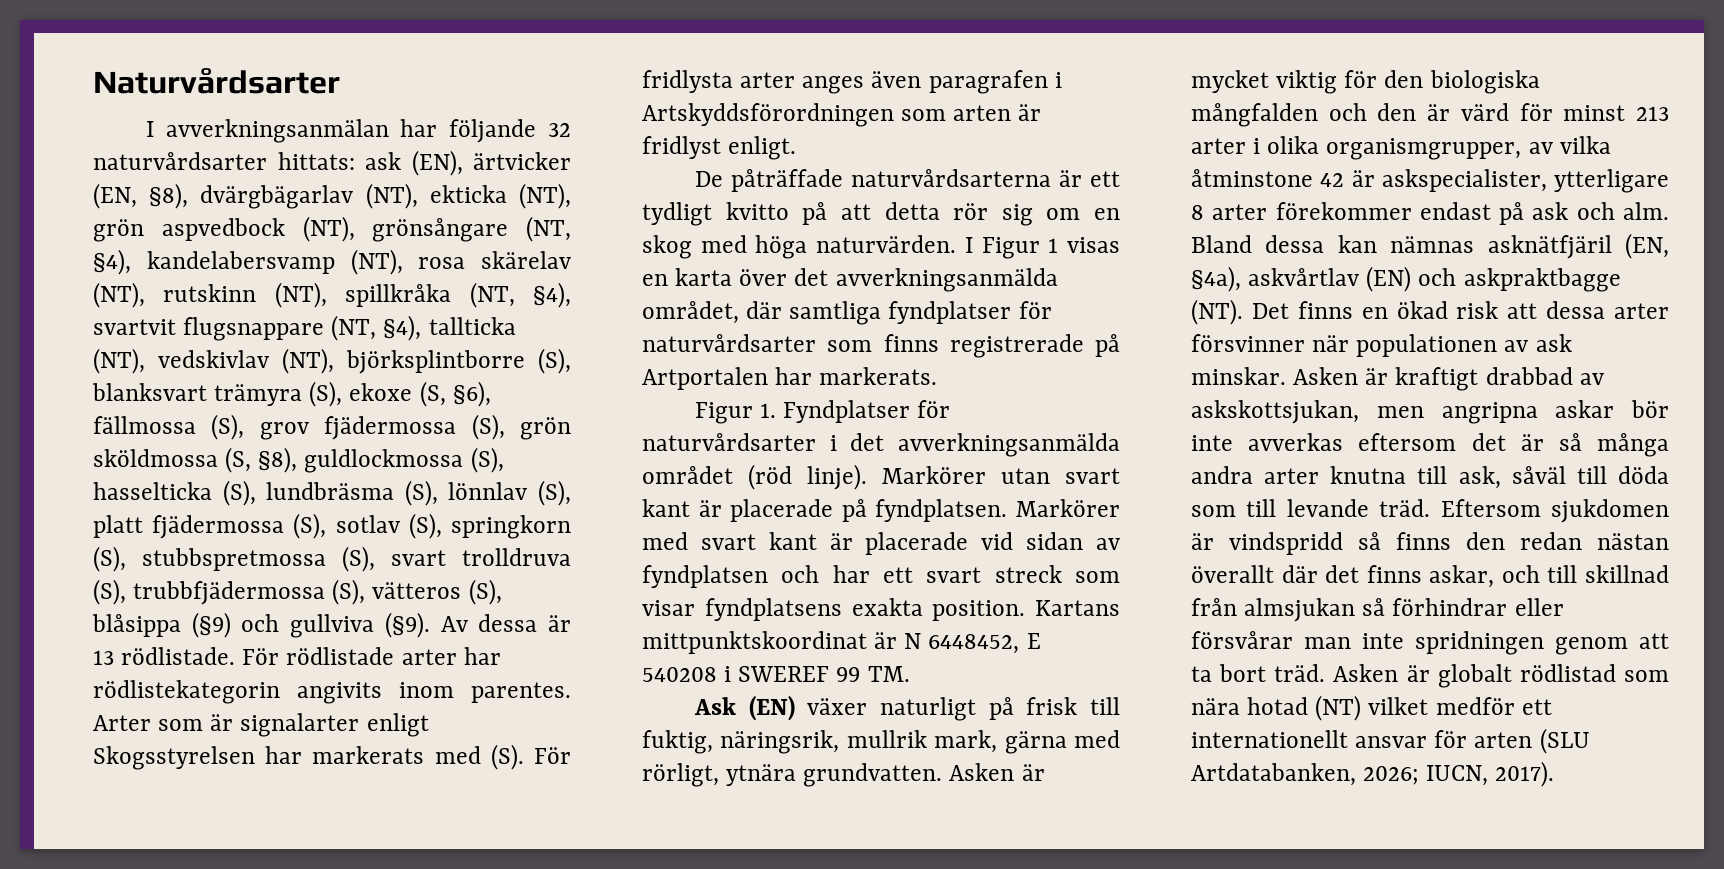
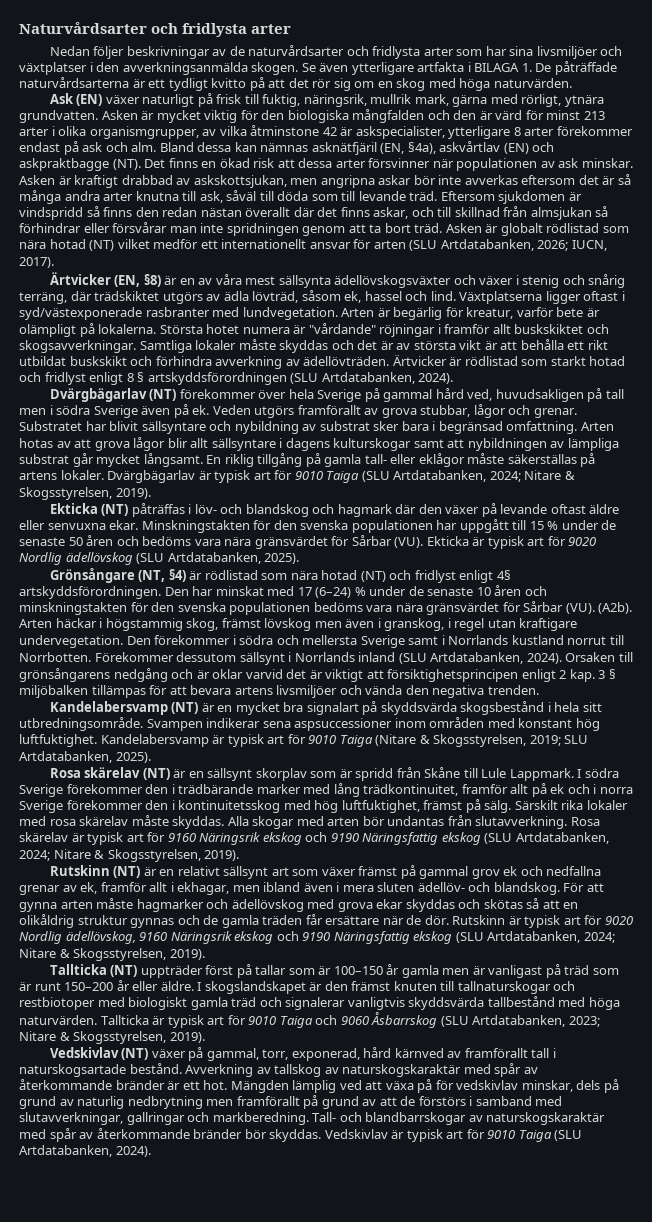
[145,119,571,143] [93,150,571,176] [93,183,571,209] [93,216,571,242] [93,249,571,275] [93,282,571,308] [93,315,516,341] [93,348,571,374] [92,381,491,407] [93,414,571,440] [93,447,504,473] [93,480,571,506] [93,513,571,539] [93,546,571,572] [93,579,502,605] [92,612,571,638] [93,647,501,665] [93,680,571,704] [93,713,429,737] [93,744,571,770] [642,70,1062,94] [642,103,1042,127] [642,136,797,160] // I avverkningsanmälan har följande 32 naturvårdsarter hittats: ask (EN), ärtvicker (EN, §8), dvärgbägarlav (NT), ekticka (NT), grön aspvedbock (NT), grönsångare (NT, §4), kandelabersvamp (NT), rosa skärelav (NT), rutskinn (NT), spillkråka (NT, §4), svartvit flugsnappare (NT, §4), tallticka (NT), vedskivlav (NT), björksplintborre (S), blanksvart trämyra (S), ekoxe (S, §6), fällmossa (S), grov fjädermossa (S), grön sköldmossa (S, §8), guldlockmossa (S), hasselticka (S), lundbräsma (S), lönnlav (S), platt fjädermossa (S), sotlav (S), springkorn (S), stubbspretmossa (S), svart trolldruva (S), trubbfjädermossa (S), vätteros (S), blåsippa (§9) och gullviva (§9). Av dessa är 13 rödlistade. För rödlistade arter har rödlistekategorin angivits inom parentes. Arter som är signalarter enligt Skogsstyrelsen har markerats med (S). För fridlysta arter anges även paragrafen i Artskyddsförordningen som arten är fridlyst enligt. // -> [151,23,292,37] [49,45,623,59] [19,62,532,75] och fridlysta arter // Nedan följer beskrivningar av de naturvårdsarter och fridlysta arter som har sina livsmiljöer och växtplatser i den avverkningsanmälda skogen. Se även ytterligare artfakta i BILAGA 1.
[884,202,940,220] detta -> [288,78,309,88] det
[964,237,1120,259] [642,268,1058,292] [642,301,1052,325] [642,334,1120,358] [642,367,938,390] [694,400,951,424] [642,433,1120,457] [642,464,1120,490] [642,499,1120,522] [642,532,1120,555] [642,565,1120,588] [642,598,1120,621] [642,631,1041,654] [642,666,910,682] I Figur 1 visas en karta över det avverkningsanmälda området, där samtliga fyndplatser för naturvårdsarter som finns registrerade på Artportalen har markerats. // Figur 1. Fyndplatser för naturvårdsarter i det avverkningsanmälda området (röd linje). Markörer utan svart kant är placerade på fyndplatsen. Markörer med svart kant är placerade vid sidan av fyndplatsen och har ett svart streck som visar fyndplatsens exakta position. Kartans mittpunktskoordinat är N 6448452, E 540208 i SWEREF 99 TM. -> (572, 83) none
(1555, 774) none -> [49,272,626,288] [19,290,625,304] [19,307,600,320] [19,323,609,337] [19,339,608,353] [19,355,626,369] [19,372,454,385] [49,388,624,402] [19,404,577,418] [19,421,614,434] [19,437,619,451] [19,453,596,467] [19,470,575,483] [19,487,151,500] [49,503,620,517] [19,519,617,533] [19,535,597,549] [19,552,300,565] [49,568,511,583] [19,585,547,599] [19,601,633,615] [19,618,578,631] [19,635,624,648] [19,652,633,665] [19,668,616,682] [19,685,539,698] [49,701,602,715] [19,717,600,731] [19,734,589,747] [19,751,151,763] [49,767,619,781] [19,783,633,797] [19,799,628,813] [19,815,600,829] [19,832,609,845] [19,849,240,862] [49,865,602,879] [19,882,604,895] [19,898,579,912] [19,914,633,928] [19,931,615,944] [19,948,205,961] [49,964,619,978] [19,980,576,994] [19,996,620,1010] [19,1012,600,1028] [19,1031,205,1044] [49,1047,556,1061] [19,1063,538,1077] [19,1079,619,1093] [19,1095,563,1109] [19,1112,606,1125] [19,1128,583,1142] [19,1145,151,1157] // Ärtvicker (EN, §8) är en av våra mest sällsynta ädellövskogsväxter och växer i stenig och snårig terräng, där trädskiktet utgörs av ädla lövträd, såsom ek, hassel och lind. Växtplatserna ligger oftast i syd/västexponerade rasbranter med lundvegetation. Arten är begärlig för kreatur, varför bete är olämpligt på lokalerna. Största hotet numera är "vårdande" röjningar i framför allt buskskiktet och skogsavverkningar. Samtliga lokaler måste skyddas och det är av största vikt är att behålla ett rikt utbildat buskskikt och förhindra avverkning av ädellövträden. Ärtvicker är rödlistad som starkt hotad och fridlyst enligt 8 § artskyddsförordningen (SLU Artdatabanken, 2024). // Dvärgbägarlav (NT) förekommer över hela Sverige på gammal hård ved, huvudsakligen på tall men i södra Sverige även på ek. Veden utgörs framförallt av grova stubbar, lågor och grenar. Substratet har blivit sällsyntare och nybildning av substrat sker bara i begränsad omfattning. Arten hotas av att grova lågor blir allt sällsyntare i dagens kulturskogar samt att nybildningen av lämpliga substrat går mycket långsamt. En riklig tillgång på gamla tall- eller eklågor måste säkerställas på artens lokaler. Dvärgbägarlav är typisk art för 9010 Taiga (SLU Artdatabanken, 2024; Nitare & Skogsstyrelsen, 2019). // Ekticka (NT) påträffas i löv- och blandskog och hagmark där den växer på levande oftast äldre eller senvuxna ekar. Minskningstakten för den svenska populationen har uppgått till 15 % under de senaste 50 åren och bedöms vara nära gränsvärdet för Sårbar (VU). Ekticka är typisk art för 9020 Nordlig ädellövskog (SLU Artdatabanken, 2025). // Grönsångare (NT, §4) är rödlistad som nära hotad (NT) och fridlyst enligt 4§ artskyddsförordningen. Den har minskat med 17 (6–24) % under de senaste 10 åren och minskningstakten för den svenska populationen bedöms vara nära gränsvärdet för Sårbar (VU). (A2b). Arten häckar i högstammig skog, främst lövskog men även i granskog, i regel utan kraftigare undervegetation. Den förekommer i södra och mellersta Sverige samt i Norrlands kustland norrut till Norrbotten. Förekommer dessutom sällsynt i Norrlands inland (SLU Artdatabanken, 2024). Orsaken till grönsångarens nedgång och är oklar varvid det är viktigt att försiktighetsprincipen enligt 2 kap. 3 § miljöbalken tillämpas för att bevara artens livsmiljöer och vända den negativa trenden. // Kandelabersvamp (NT) är en mycket bra signalart på skyddsvärda skogsbestånd i hela sitt utbredningsområde. Svampen indikerar sena aspsuccessioner inom områden med konstant hög luftfuktighet. Kandelabersvamp är typisk art för 9010 Taiga (Nitare & Skogsstyrelsen, 2019; SLU Artdatabanken, 2025). // Rosa skärelav (NT) är en sällsynt skorplav som är spridd från Skåne till Lule Lappmark. I södra Sverige förekommer den i trädbärande marker med lång trädkontinuitet, framför allt på ek och i norra Sverige förekommer den i kontinuitetsskog med hög luftfuktighet, främst på sälg. Särskilt rika lokaler med rosa skärelav måste skyddas. Alla skogar med arten bör undantas från slutavverkning. Rosa skärelav är typisk art för 9160 Näringsrik ekskog och 9190 Näringsfattig ekskog (SLU Artdatabanken, 2024; Nitare & Skogsstyrelsen, 2019). // Rutskinn (NT) är en relativt sällsynt art som växer främst på gammal grov ek och nedfallna grenar av ek, framför allt i ekhagar, men ibland även i mera sluten ädellöv- och blandskog. För att gynna arten måste hagmarker och ädellövskog med grova ekar skyddas och skötas så att en olikåldrig struktur gynnas och de gamla träden får ersättare när de dör. Rutskinn är typisk art för 9020 Nordlig ädellövskog, 9160 Näringsrik ekskog och 9190 Näringsfattig ekskog (SLU Artdatabanken, 2024; Nitare & Skogsstyrelsen, 2019). // Tallticka (NT) uppträder först på tallar som är 100–150 år gamla men är vanligast på träd som är runt 150–200 år eller äldre. I skogslandskapet är den främst knuten till tallnaturskogar och restbiotoper med biologiskt gamla träd och signalerar vanligtvis skyddsvärda tallbestånd med höga naturvärden. Tallticka är typisk art för 9010 Taiga och 9060 Åsbarrskog (SLU Artdatabanken, 2023; Nitare & Skogsstyrelsen, 2019). // Vedskivlav (NT) växer på gammal, torr, exponerad, hård kärnved av framförallt tall i naturskogsartade bestånd. Avverkning av tallskog av naturskogskaraktär med spår av återkommande bränder är ett hot. Mängden lämplig ved att växa på för vedskivlav minskar, dels på grund av naturlig nedbrytning men framförallt på grund av att de förstörs i samband med slutavverkningar, gallringar och markberedning. Tall- och blandbarrskogar av naturskogskaraktär med spår av återkommande bränder bör skyddas. Vedskivlav är typisk art för 9010 Taiga (SLU Artdatabanken, 2024).

